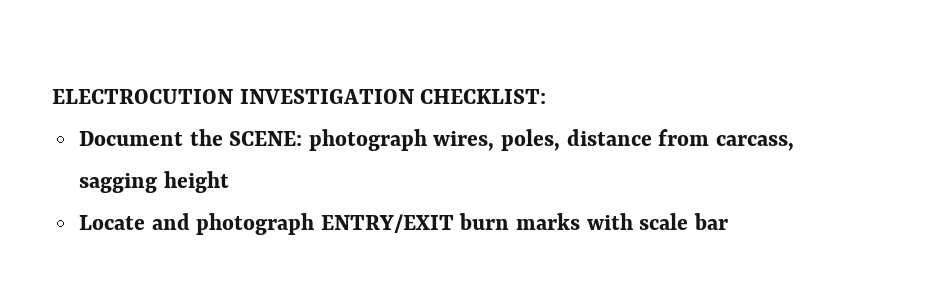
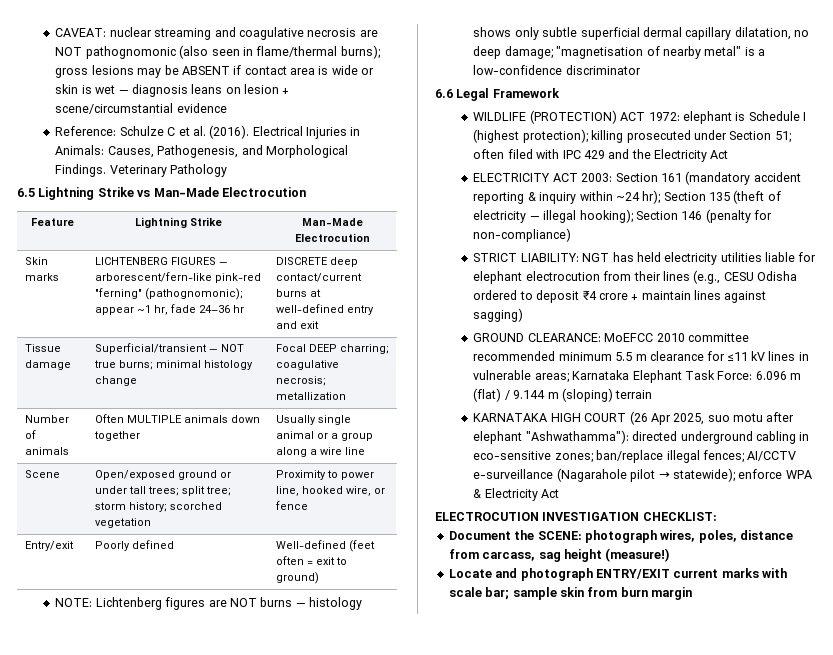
(52, 96) none -> [55,27,378,40] [55,45,380,59] [55,65,375,78] [55,84,290,97] [55,103,227,114] [55,125,361,139] [55,145,348,158] [55,164,228,177] [17,187,306,200] [31,218,74,226] [134,217,222,228] [302,218,363,226] [295,233,370,242] [24,257,48,265] [24,273,59,281] [94,257,228,265] [94,272,261,283] [94,288,243,300] [94,304,244,315] [275,257,358,267] [275,273,362,282] [275,289,321,297] [275,304,374,315] [275,321,319,329] [24,344,61,352] [24,360,71,370] [94,343,244,354] [93,360,253,370] [94,376,137,386] [275,344,389,354] [275,360,339,370] [275,376,326,386] [275,392,346,400] [24,415,69,423] [24,430,36,439] [24,447,69,455] [94,414,260,423] [93,431,140,441] [275,415,351,425] [275,431,373,441] [275,447,365,457] [24,470,60,478] [94,470,231,480] [94,486,231,496] [94,502,222,512] [94,518,151,528] [275,470,374,480] [275,486,385,496] [275,501,308,510] [24,541,74,551] [94,540,174,551] [275,540,375,552] [275,556,347,565] [275,572,319,584] [55,597,363,610] [473,27,810,40] [473,46,766,59] [473,65,641,75] [435,88,560,101] [473,110,807,124] [473,129,791,143] [473,149,729,162] [473,171,801,185] [473,190,781,204] [473,209,773,223] [473,228,572,242] [473,252,817,265] [473,270,798,284] [473,290,767,303] [473,308,524,322] [473,333,749,342] [473,351,809,361] [473,370,802,383] [473,388,653,402] [473,411,795,425] [473,430,810,444] [473,450,797,463] [473,468,812,482] [473,488,560,501] CAVEAT: nuclear streaming and coagulative necrosis are NOT pathognomonic (also seen in flame/thermal burns); gross lesions may be ABSENT if contact area is wide or skin is wet — diagnosis leans on lesion + scene/circumstantial evidence // Reference: Schulze C et al. (2016). Electrical Injuries in Animals: Causes, Pathogenesis, and Morphological Findings. Veterinary Pathology // 6.5 Lightning Strike vs Man-Made Electrocution // Feature | Lightning Strike | Man-Made Electrocution // Skin marks | LICHTENBERG FIGURES — arborescent/fern-like pink-red "ferning" (pathognomonic); appear ~1 hr, fade 24–36 hr | DISCRETE deep contact/current burns at well-defined entry and exit // Tissue damage | Superficial/transient — NOT true burns; minimal histology change | Focal DEEP charring; coagulative necrosis; metallization // Number of animals | Often MULTIPLE animals down together | Usually single animal or a group along a wire line // Scene | Open/exposed ground or under tall trees; split tree; storm history; scorched vegetation | Proximity to power line, hooked wire, or fence // Entry/exit | Poorly defined | Well-defined (feet often = exit to ground) // NOTE: Lichtenberg figures are NOT burns — histology shows only subtle superficial dermal capillary dilatation, no deep damage; "magnetisation of nearby metal" is a low-confidence discriminator // 6.6 Legal Framework // WILDLIFE (PROTECTION) ACT 1972: elephant is Schedule I (highest protection); killing prosecuted under Section 51; often filed with IPC 429 and the Electricity Act // ELECTRICITY ACT 2003: Section 161 (mandatory accident reporting & inquiry within ~24 hr); Section 135 (theft of electricity — illegal hooking); Section 146 (penalty for non-compliance) // STRICT LIABILITY: NGT has held electricity utilities liable for elephant electrocution from their lines (e.g., CESU Odisha ordered to deposit ₹4 crore + maintain lines against sagging) // GROUND CLEARANCE: MoEFCC 2010 committee recommended minimum 5.5 m clearance for ≤11 kV lines in vulnerable areas; Karnataka Elephant Task Force: 6.096 m (flat) / 9.144 m (sloping) terrain // KARNATAKA HIGH COURT (26 Apr 2025, suo motu after elephant "Ashwathamma"): directed underground cabling in eco-sensitive zones; ban/replace illegal fences; AI/CCTV e-surveillance (Nagarahole pilot → statewide); enforce WPA & Electricity Act //
[78,173,157,193] sagging -> [538,552,561,562] sag
(229, 182) none -> [605,548,671,562] (measure!)
[459,213,510,230] burn -> [673,569,719,578] current
[693,213,728,230] bar -> [485,587,692,600] bar; sample skin from burn margin

